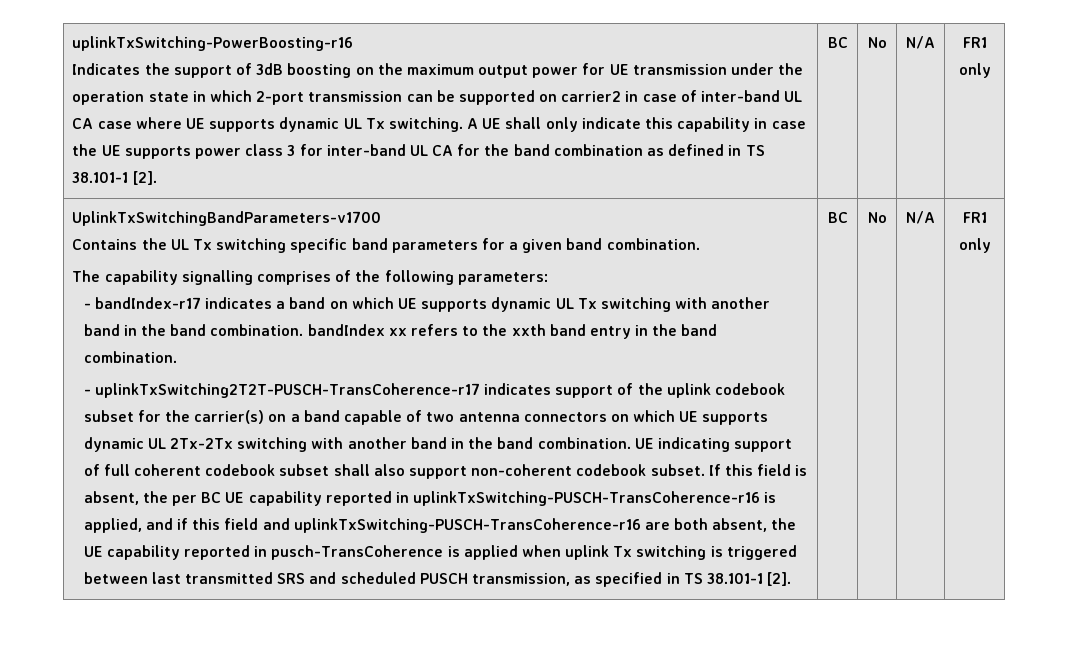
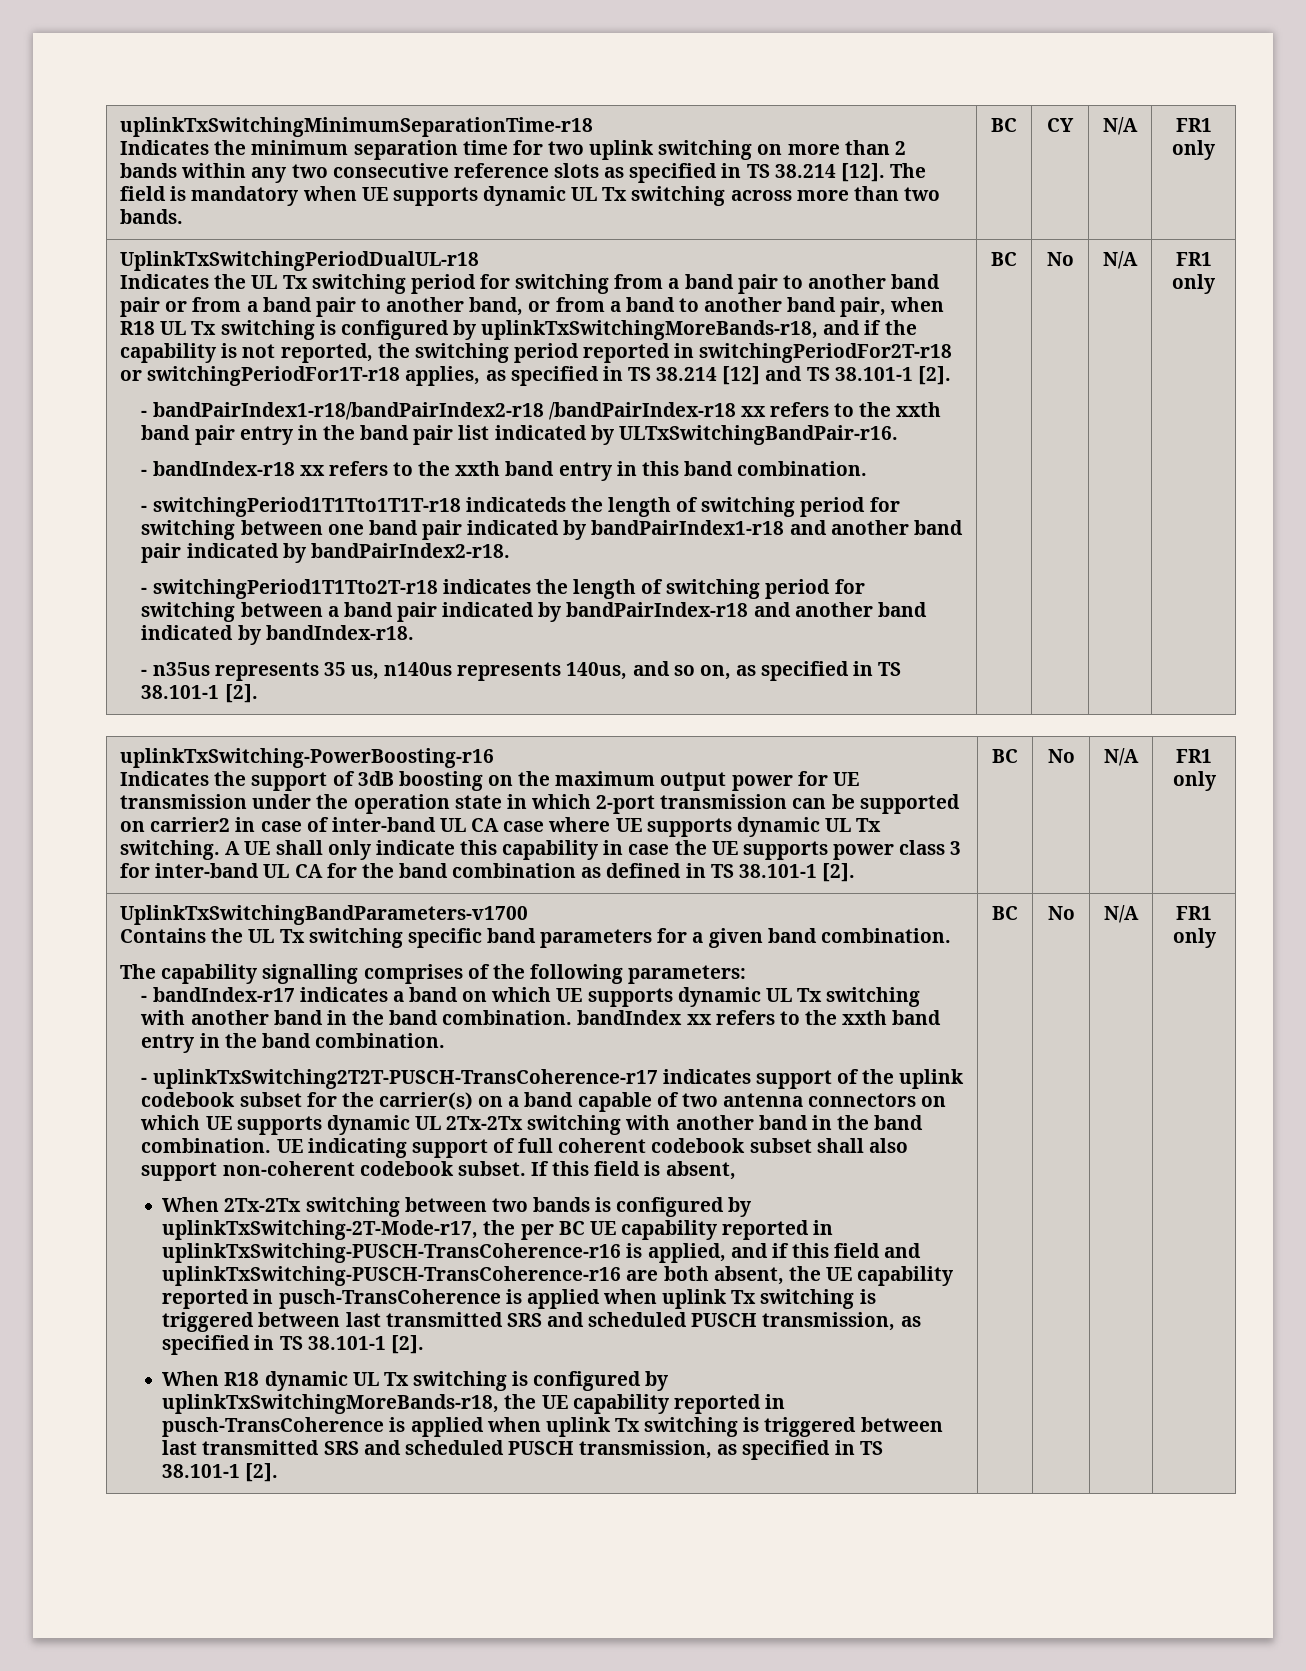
(72, 43) none -> [120,117,594,137] [120,140,906,160] [120,163,926,183] [120,186,940,206] [120,209,184,224] [991,118,1017,132] [1047,118,1074,132] [1103,117,1138,135] [1175,118,1212,132] [1172,140,1215,160] [120,251,480,271] [120,274,941,294] [120,297,945,317] [120,320,917,340] [120,343,953,363] [120,366,951,386] [141,402,942,420] [141,425,898,445] [141,461,868,481] [141,497,900,517] [141,520,963,540] [141,543,510,563] [141,579,865,599] [141,602,927,622] [141,625,414,645] [141,661,902,681] [141,684,258,703] [991,252,1017,266] [1046,252,1074,266] [1103,251,1138,269] [1175,252,1212,266] [1172,274,1215,294] uplinkTxSwitchingMinimumSeparationTime-r18 // Indicates the minimum separation time for two uplink switching on more than 2 bands within any two consecutive reference slots as specified in TS 38.214 [12]. The field is mandatory when UE supports dynamic UL Tx switching across more than two bands. | BC | CY | N/A | FR1 only // UplinkTxSwitchingPeriodDualUL-r18 // Indicates the UL Tx switching period for switching from a band pair to another band pair or from a band pair to another band, or from a band to another band pair, when R18 UL Tx switching is configured by uplinkTxSwitchingMoreBands-r18, and if the capability is not reported, the switching period reported in switchingPeriodFor2T-r18 or switchingPeriodFor1T-r18 applies, as specified in TS 38.214 [12] and TS 38.101-1 [2]. // - bandPairIndex1-r18/bandPairIndex2-r18 /bandPairIndex-r18 xx refers to the xxth band pair entry in the band pair list indicated by ULTxSwitchingBandPair-r16. // - bandIndex-r18 xx refers to the xxth band entry in this band combination. // - switchingPeriod1T1Tto1T1T-r18 indicateds the length of switching period for switching between one band pair indicated by bandPairIndex1-r18 and another band pair indicated by bandPairIndex2-r18. // - switchingPeriod1T1Tto2T-r18 indicates the length of switching period for switching between a band pair indicated by bandPairIndex-r18 and another band indicated by bandIndex-r18. // - n35us represents 35 us, n140us represents 140us, and so on, as specified in TS 38.101-1 [2]. | BC | No | N/A | FR1 only //
(139, 498) none -> [162,1197,752,1217] [162,1220,479,1240] // When 2Tx-2Tx switching between two bands is configured by uplinkTxSwitching-2T-Mode-r17,
(792, 579) none -> [162,1371,669,1391] [162,1394,786,1414] [162,1417,943,1437] [162,1440,883,1460] [162,1463,279,1482] // When R18 dynamic UL Tx switching is configured by uplinkTxSwitchingMoreBands-r18, the UE capability reported in pusch-TransCoherence is applied when uplink Tx switching is triggered between last transmitted SRS and scheduled PUSCH transmission, as specified in TS 38.101-1 [2].

